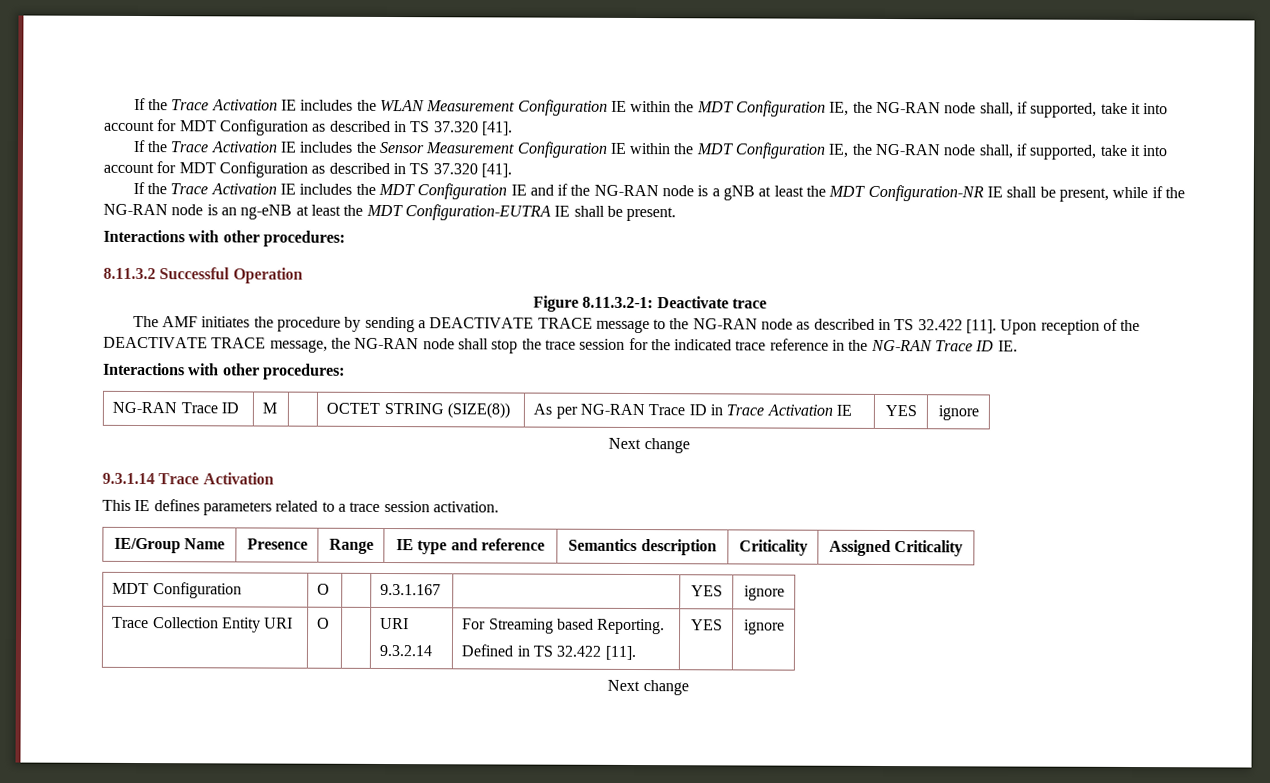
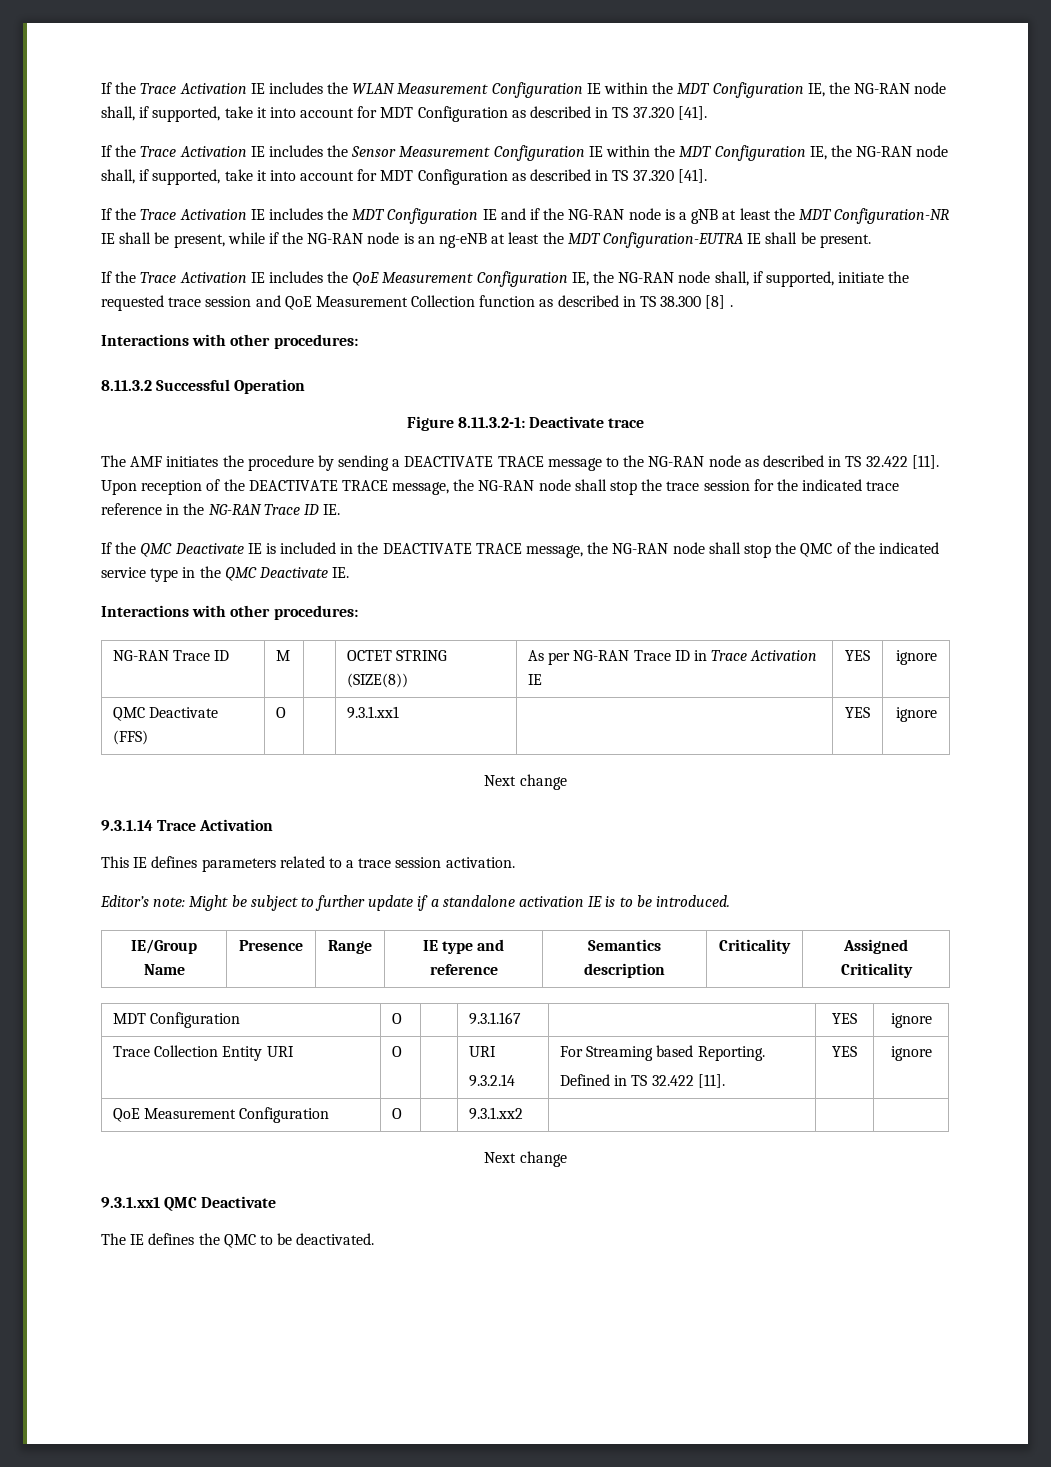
(677, 214) none -> [101,271,910,287] [101,295,733,311] // If the Trace Activation IE includes the QoE Measurement Configuration IE, the NG-RAN node shall, if supported, initiate the requested trace session and QoE Measurement Collection function as described in TS 38.300 [8] .
(1018, 346) none -> [101,542,939,558] [101,566,350,582] // If the QMC Deactivate IE is included in the DEACTIVATE TRACE message, the NG-RAN node shall stop the QMC of the indicated service type in the QMC Deactivate IE.
(979, 413) none -> [113,707,219,721] [113,730,149,745] [276,707,287,718] [347,706,400,719] [845,707,870,718] [895,707,937,722] // QMC Deactivate (FFS) | O | | 9.3.1.xx1 | | YES | ignore
(499, 507) none -> [100,895,730,911] // Editor’s note: Might be subject to further update if a standalone activation IE is to be introduced.
[607,679,689,696] // Next change -> [113,1107,330,1123] [392,1108,403,1119] [469,1107,524,1120] [484,1151,567,1167] [101,1196,277,1211] [101,1233,375,1248] // QoE Measurement Configuration | O | | 9.3.1.xx2 | | | // Next change // 9.3.1.xx1 QMC Deactivate // The IE defines the QMC to be deactivated.

